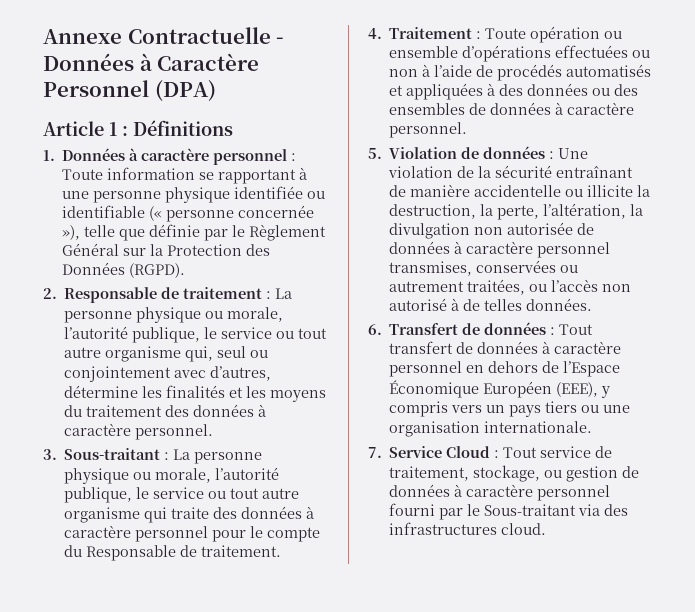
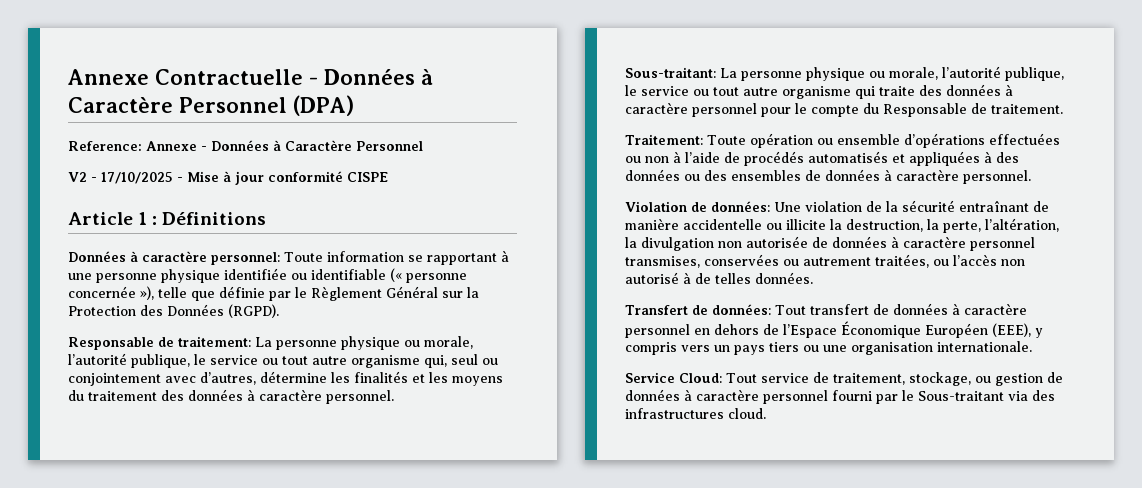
(216, 91) none -> [68,140,423,151] [68,171,388,185] // Reference: Annexe - Données à Caractère Personnel // V2 - 17/10/2025 - Mise à jour conformité CISPE
[43,150,55,161] 1. -> (267, 218) none
[213,149,297,165] personnel : -> [211,252,280,265] personnel:
[43,287,272,303] 2. Responsable de traitement : -> [68,336,251,350] Responsable de traitement:
[43,448,170,460] 3. Sous-traitant : -> [625,67,716,78] Sous-traitant:
[368,27,482,39] 4. Traitement : -> [625,134,703,145] Traitement:
[368,148,382,159] 5. -> (1031, 177) none
[483,146,555,159] données : -> [711,201,770,212] données:
[368,324,382,335] 6. -> (813, 278) none
[484,322,556,335] données : -> [712,304,771,315] données:
[368,446,500,458] 7. Service Cloud : -> [625,372,722,383] Service Cloud:

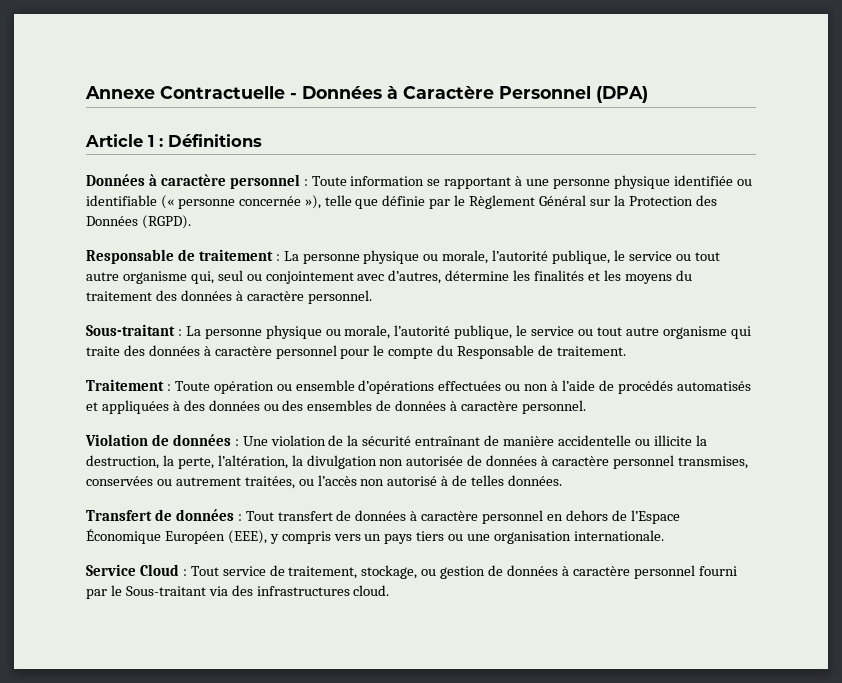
[68,140,423,151] [68,171,388,185] // Reference: Annexe - Données à Caractère Personnel // V2 - 17/10/2025 - Mise à jour conformité CISPE -> (648, 94) none
[211,252,280,265] personnel: -> [229,174,308,189] personnel :
[178,336,251,347] traitement: -> [198,249,280,261] traitement :
[625,67,716,78] Sous-traitant: -> [86,324,182,336] Sous-traitant :
[625,134,703,145] Traitement: -> [86,379,171,391] Traitement :
[711,201,770,212] données: -> [172,434,239,446] données :
[712,304,771,315] données: -> [175,509,242,521] données :
[679,373,722,383] Cloud: -> [139,564,187,576] Cloud :

